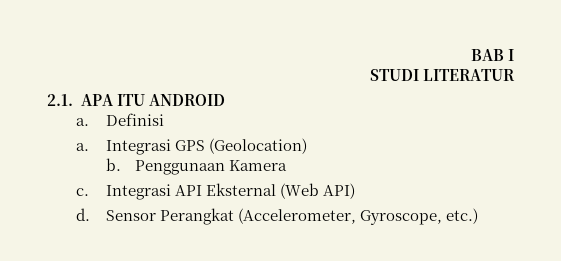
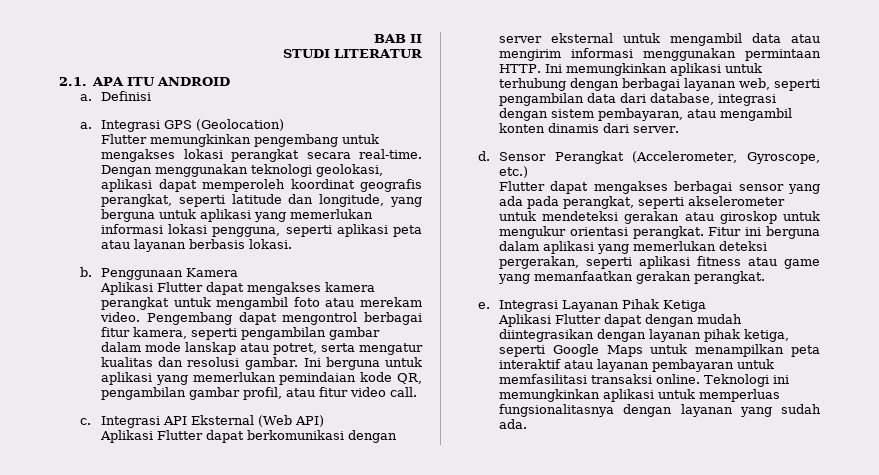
[508,49,514,61] I -> [410,34,422,43] II
[105,158,288,175] b. Penggunaan Kamera -> [100,134,379,147] [100,149,423,162] [100,164,383,177] [100,179,423,192] [100,194,422,207] [100,209,373,222] [100,224,423,237] [100,239,292,252] [79,267,238,280] [99,282,375,295] [100,297,422,310] [99,312,423,325] [100,327,380,340] [100,342,424,355] [100,357,422,370] [100,372,422,385] [100,387,417,400] Flutter memungkinkan pengembang untuk mengakses lokasi perangkat secara real-time. Dengan menggunakan teknologi geolokasi, aplikasi dapat memperoleh koordinat geografis perangkat, seperti latitude dan longitude, yang berguna untuk aplikasi yang memerlukan informasi lokasi pengguna, seperti aplikasi peta atau layanan berbasis lokasi. // b. Penggunaan Kamera // Aplikasi Flutter dapat mengakses kamera perangkat untuk mengambil foto atau merekam video. Pengembang dapat mengontrol berbagai fitur kamera, seperti pengambilan gambar dalam mode lanskap atau potret, serta mengatur kualitas dan resolusi gambar. Ini berguna untuk aplikasi yang memerlukan pemindaian kode QR, pengambilan gambar profil, atau fitur video call.
(355, 191) none -> [99,430,397,443] [498,33,820,46] [498,48,821,61] [498,63,762,76] [498,78,820,91] [498,93,776,106] [498,108,792,121] [498,123,679,133] // Aplikasi Flutter dapat berkomunikasi dengan server eksternal untuk mengambil data atau mengirim informasi menggunakan permintaan HTTP. Ini memungkinkan aplikasi untuk terhubung dengan berbagai layanan web, seperti pengambilan data dari database, integrasi dengan sistem pembayaran, atau mengambil konten dinamis dari server.
(478, 216) none -> [498,181,820,194] [498,196,785,209] [498,211,820,224] [498,226,820,239] [498,241,767,254] [498,256,820,269] [497,271,765,284] [477,299,706,312] [497,314,742,327] [498,329,789,342] [498,344,820,357] [498,359,774,372] [498,374,789,387] [498,389,780,402] [498,404,821,417] [498,419,527,429] // Flutter dapat mengakses berbagai sensor yang ada pada perangkat, seperti akselerometer untuk mendeteksi gerakan atau giroskop untuk mengukur orientasi perangkat. Fitur ini berguna dalam aplikasi yang memerlukan deteksi pergerakan, seperti aplikasi fitness atau game yang memanfaatkan gerakan perangkat. // e. Integrasi Layanan Pihak Ketiga // Aplikasi Flutter dapat dengan mudah diintegrasikan dengan layanan pihak ketiga, seperti Google Maps untuk menampilkan peta interaktif atau layanan pembayaran untuk memfasilitasi transaksi online. Teknologi ini memungkinkan aplikasi untuk memperluas fungsionalitasnya dengan layanan yang sudah ada.

